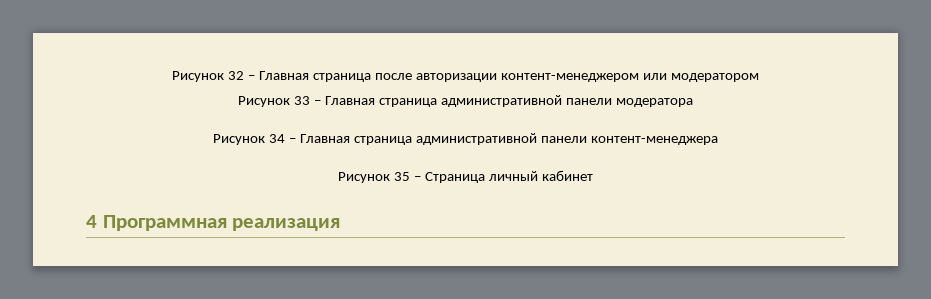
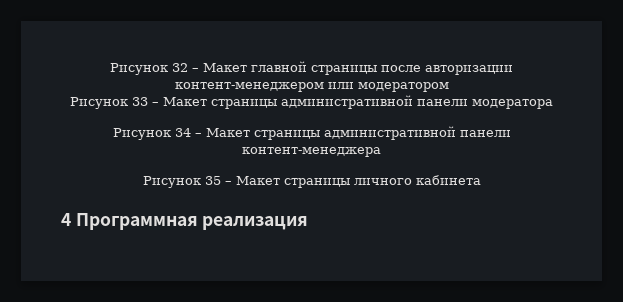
[259,71,372,82] Главная страница -> [203,61,377,75] Макет главной страницы
[325,96,437,107] Главная страница -> [163,97,277,109] Макет страницы
[300,134,412,145] Главная страница -> [205,128,320,140] Макет страницы
[424,170,593,183] Страница личный кабинет -> [235,175,481,188] Макет страницы личного кабинета

